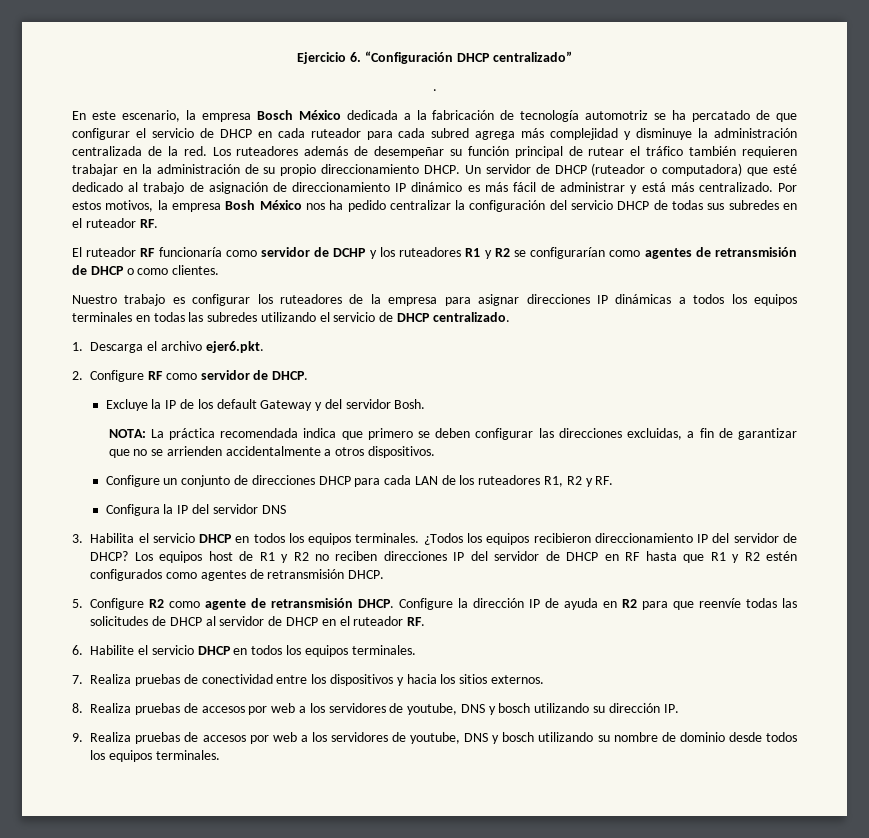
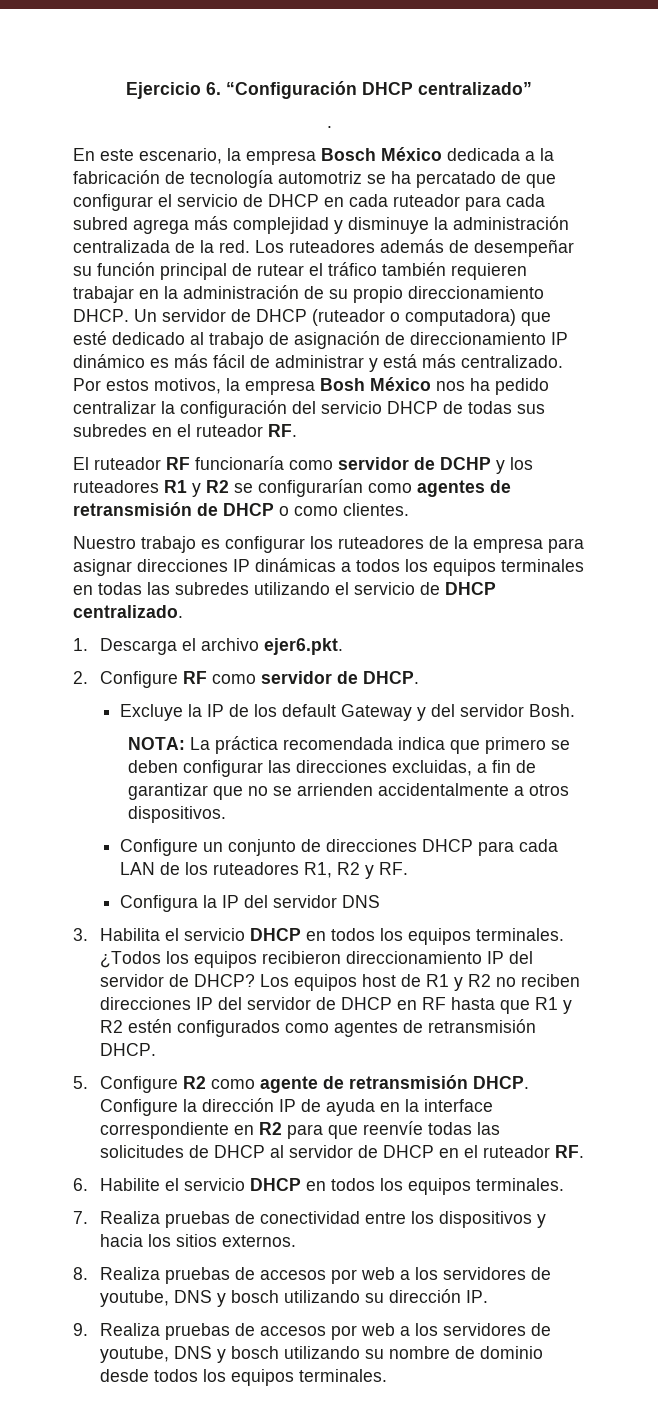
(618, 604) none -> [405,1099,494,1112] [100,1122,255,1139] la interface correspondiente en

